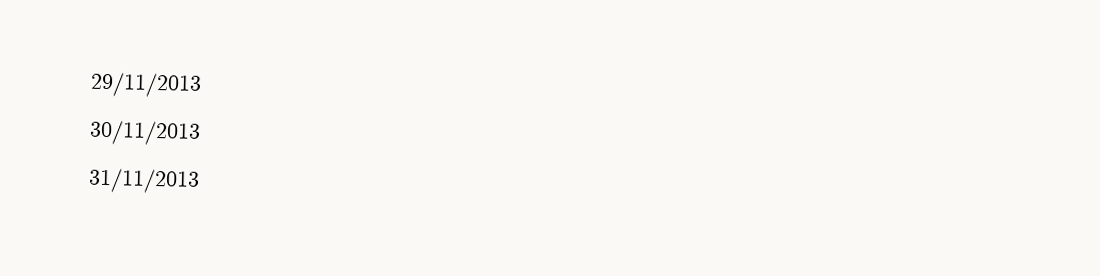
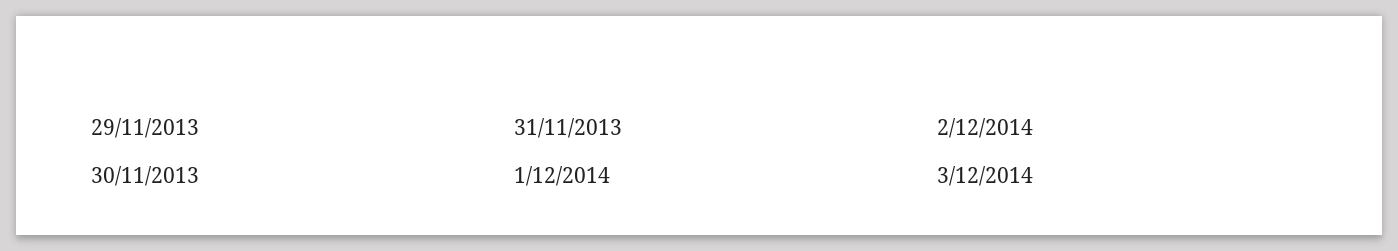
(200, 180) none -> [514,166,610,186] [937,118,1033,138] [937,166,1033,186] // 1/12/2014 // 2/12/2014 // 3/12/2014

